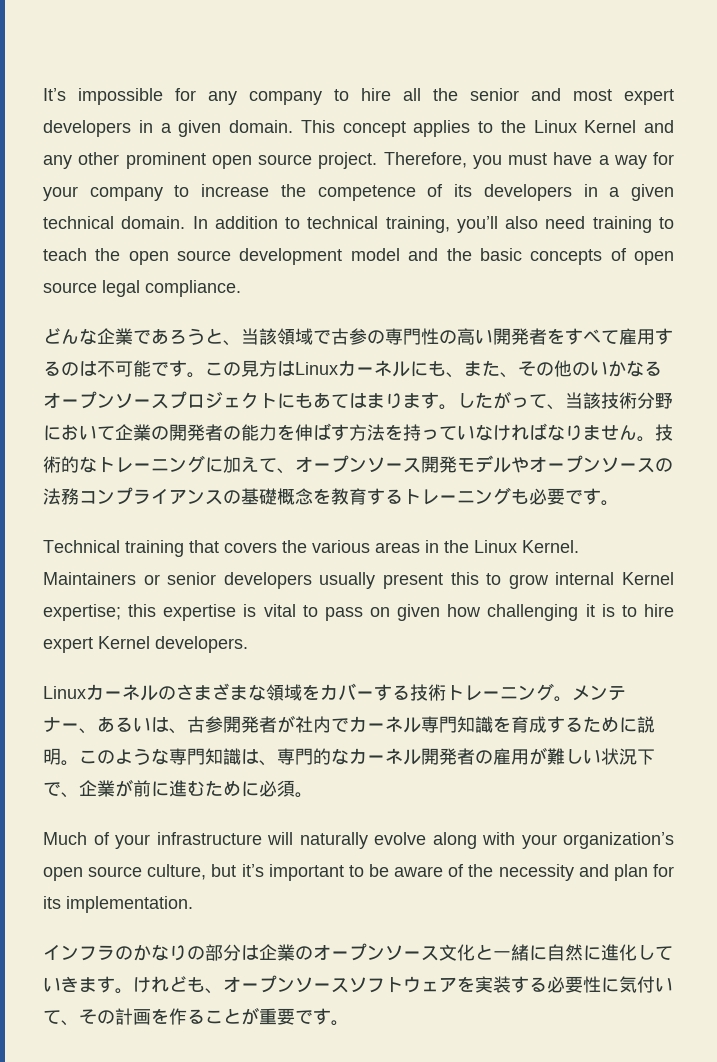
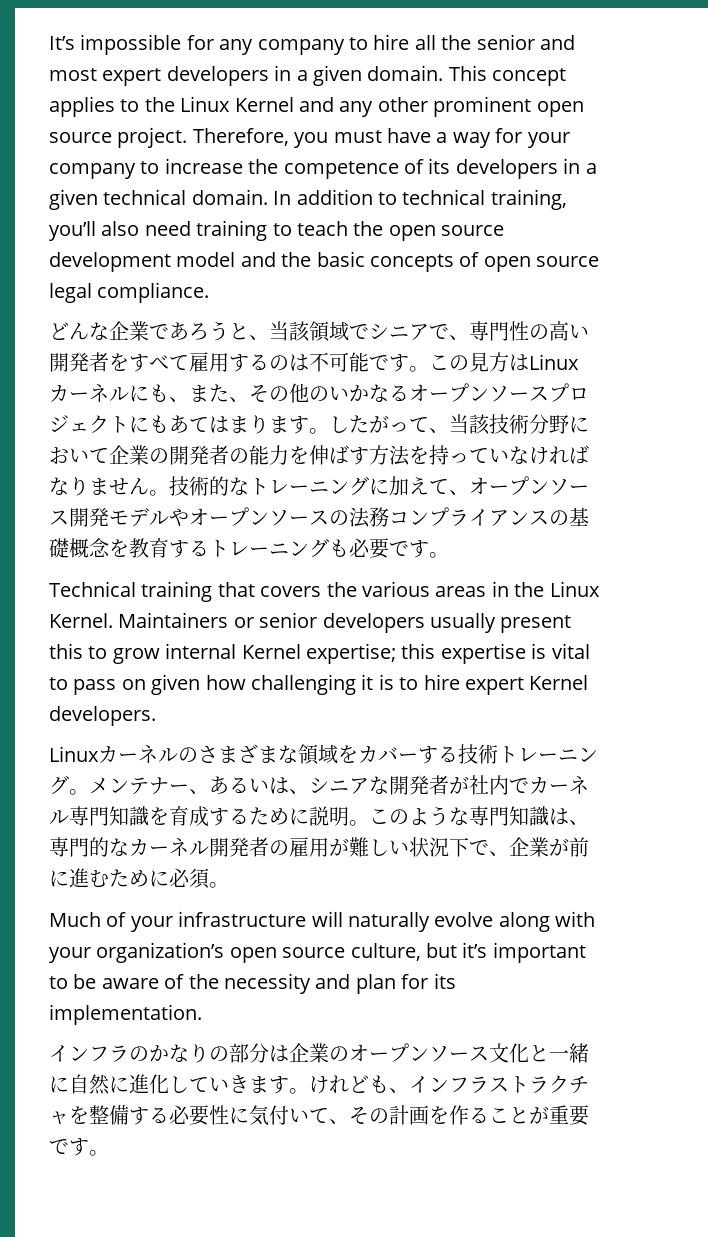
[331,328,385,345] 古参の -> [369,324,469,340] シニアで、
[187,716,223,733] 古参 -> [309,776,389,794] シニアな
[223,975,511,993] オープンソースソフトウェアを実装 -> [409,1075,589,1094] [49,1105,129,1125] インフラストラクチャを整備

